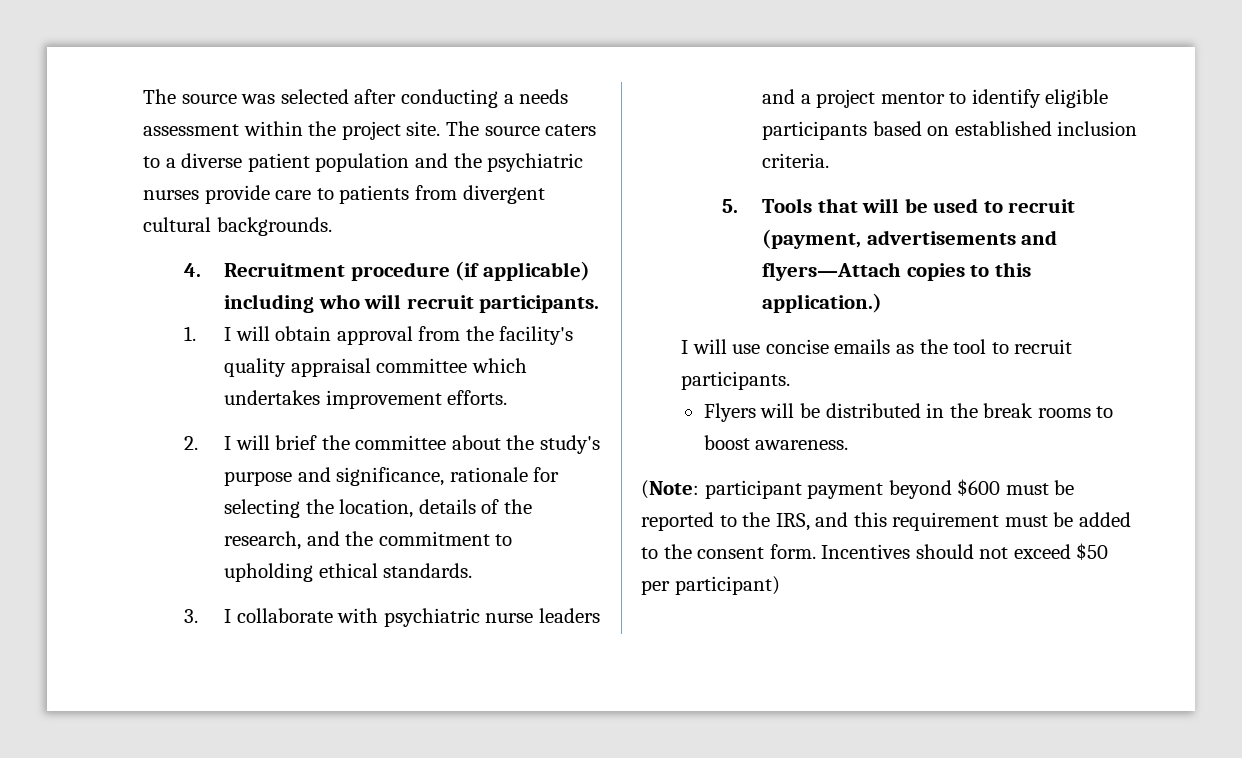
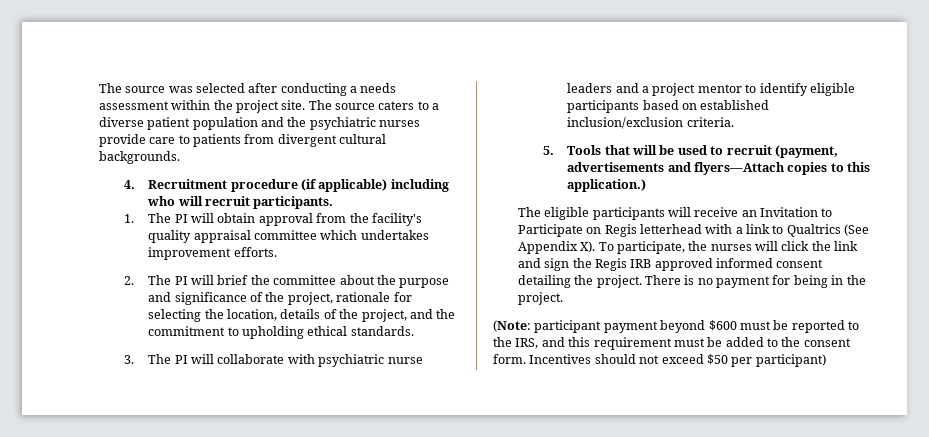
[224,327,232,341] I -> [148,213,188,223] The PI
[224,436,232,450] I -> [148,275,188,285] The PI
[539,435,600,454] study's -> (396, 280) none
[336,467,445,486] significance, -> [174,292,333,305] significance of the project,
[224,531,302,550] research, -> [361,309,407,322] project,
[224,609,232,623] I -> [148,354,215,364] The PI will
[1057,121,1138,136] inclusion -> [567,117,684,129] inclusion/exclusion
[681,339,1073,354] [681,371,791,390] [703,403,1114,422] [703,435,849,450] I will use concise emails as the tool to recruit participants. // Flyers will be distributed in the break rooms to boost awareness. -> [517,207,833,220] [517,224,870,237] [517,241,859,254] [517,258,824,271] [517,275,866,288] [517,292,563,305] The eligible participants will receive an Invitation to Participate on Regis letterhead with a link to Qualtrics (See Appendix X). To participate, the nurses will click the link and sign the Regis IRB approved informed consent detailing the project. There is no payment for being in the project.

